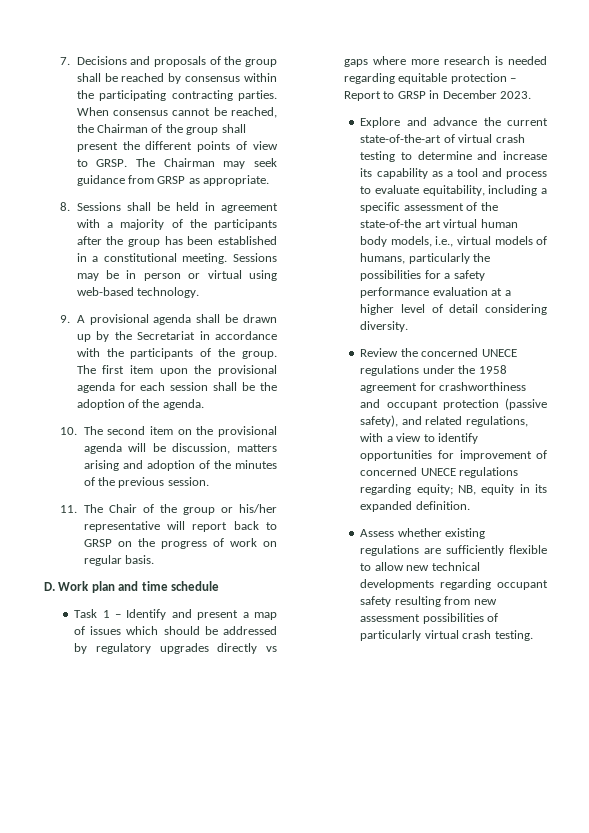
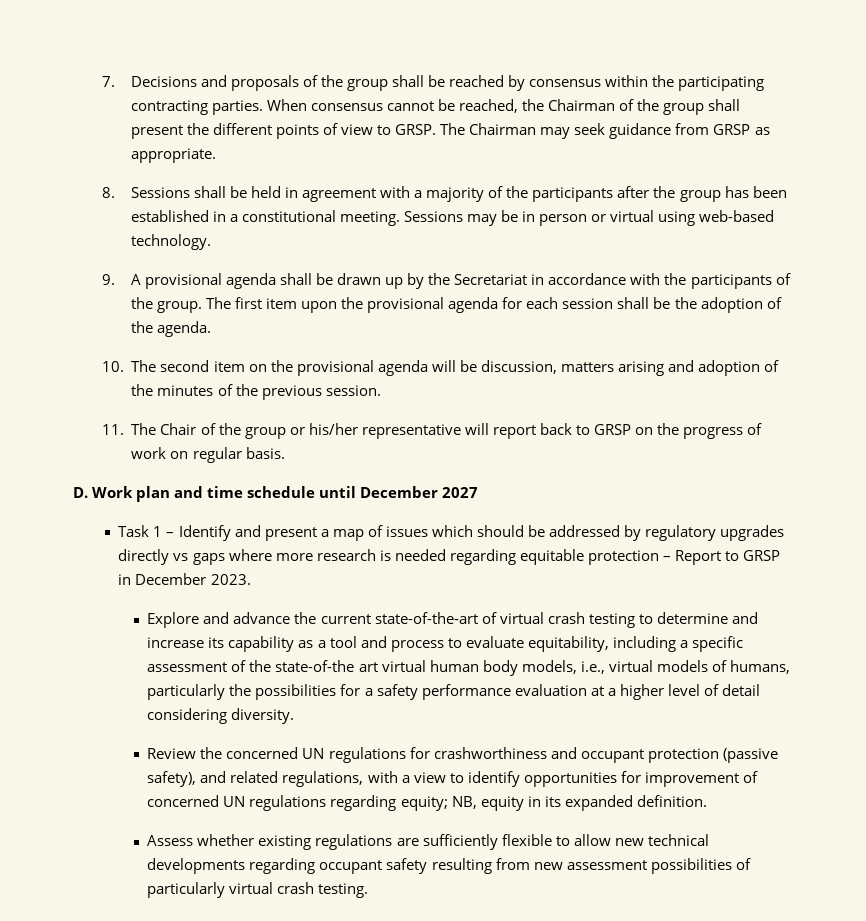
(219, 586) none -> [319,486,479,498] until December 2027
[481,349,517,357] [360,365,507,376] [360,383,418,393] UNECE regulations under the 1958 agreement -> [302,747,406,763] UN regulations
[420,468,456,476] UNECE -> [223,796,246,807] UN

